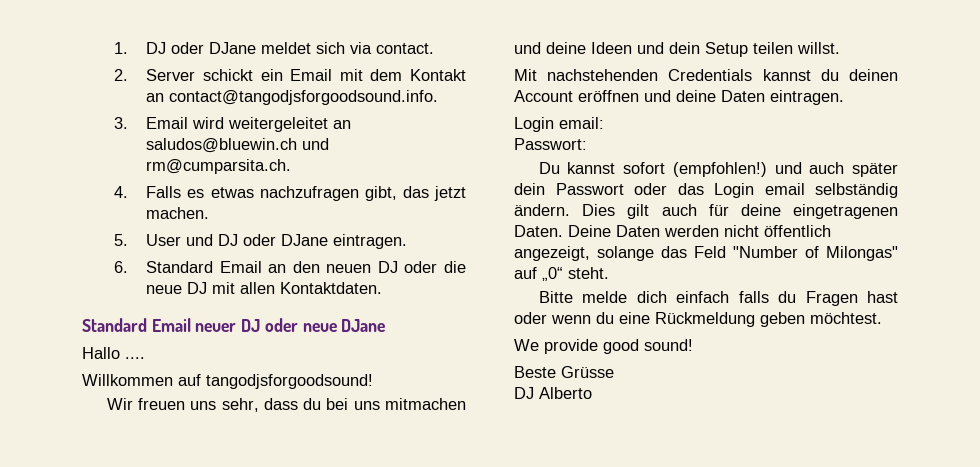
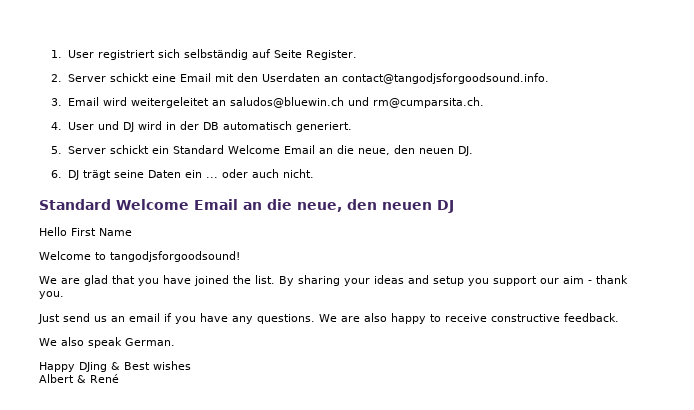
[146,42,435,54] DJ oder DJane meldet sich via contact. -> [67,49,357,60] User registriert sich selbständig auf Seite Register.
[260,69,283,81] ein -> [151,74,176,82] eine
[370,69,466,81] dem Kontakt -> [236,73,320,82] den Userdaten
[146,186,466,201] [146,207,210,219] [114,234,408,249] [114,261,466,273] [146,282,383,294] [82,318,386,332] [82,347,145,359] [82,374,373,389] [106,398,467,412] [514,42,840,57] [514,69,898,81] [514,90,844,105] [514,117,604,132] [514,138,587,150] [538,162,898,177] [514,183,898,198] [514,204,898,219] [514,225,831,237] [514,246,898,261] [514,267,609,281] [538,291,898,306] [514,312,882,327] [514,339,693,354] [514,366,614,378] [514,387,592,399] Falls es etwas nachzufragen gibt, das jetzt machen. // 5. User und DJ oder DJane eintragen. // 6. Standard Email an den neuen DJ oder die neue DJ mit allen Kontaktdaten. // Standard Email neuer DJ oder neue DJane // Hallo .... // Willkommen auf tangodjsforgoodsound! // Wir freuen uns sehr, dass du bei uns mitmachen und deine Ideen und dein Setup teilen willst. // Mit nachstehenden Credentials kannst du deinen Account eröffnen und deine Daten eintragen. // Login email: // Passwort: // Du kannst sofort (empfohlen!) und auch später dein Passwort oder das Login email selbständig ändern. Dies gilt auch für deine eingetragenen Daten. Deine Daten werden nicht öffentlich angezeigt, solange das Feld "Number of Milongas" auf „0“ steht. // Bitte melde dich einfach falls du Fragen hast oder wenn du eine Rückmeldung geben möchtest. // We provide good sound! // Beste Grüsse // DJ Alberto -> [67,121,352,132] [51,145,473,156] [51,169,314,180] [39,199,454,213] [39,227,132,236] [39,251,240,262] [39,275,628,286] [39,291,64,299] [38,313,619,324] [39,337,175,348] [39,361,191,372] [39,374,119,383] User und DJ wird in der DB automatisch generiert. // 5. Server schickt ein Standard Welcome Email an die neue, den neuen DJ. // 6. DJ trägt seine Daten ein ... oder auch nicht. // Standard Welcome Email an die neue, den neuen DJ // Hello First Name // Welcome to tangodjsforgoodsound! // We are glad that you have joined the list. By sharing your ideas and setup you support our aim - thank you. // Just send us an email if you have any questions. We are also happy to receive constructive feedback. // We also speak German. // Happy DJing & Best wishes // Albert & René

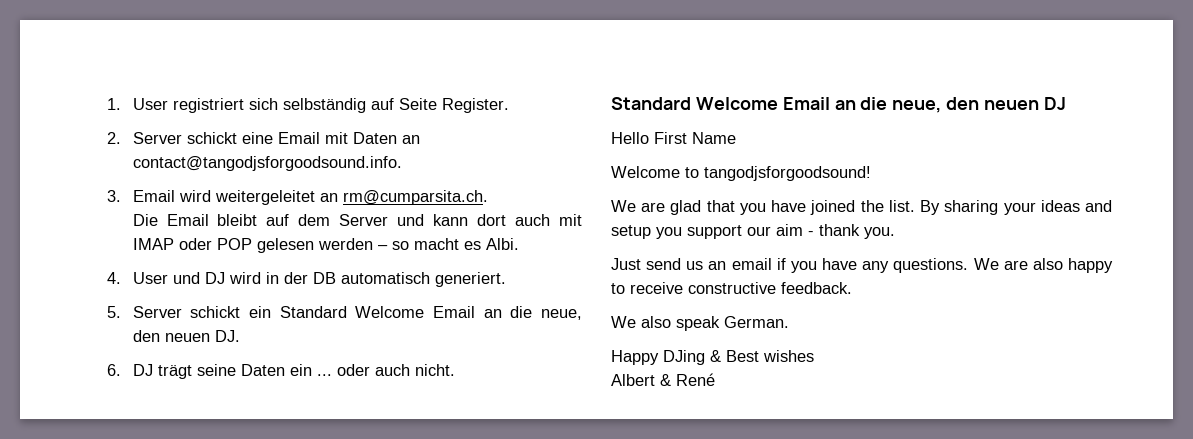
[236,73,320,82] den Userdaten -> [352,132,397,144] Daten
[229,97,484,108] saludos@bluewin.ch und rm@cumparsita.ch. -> [342,190,488,205] [132,214,582,226] [132,238,519,253] rm@cumparsita.ch. // Die Email bleibt auf dem Server und kann dort auch mit IMAP oder POP gelesen werden – so macht es Albi.

